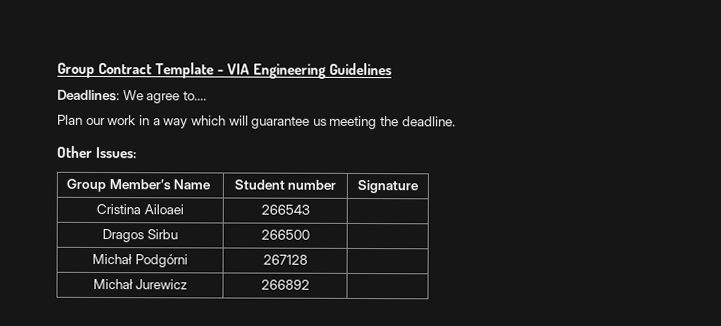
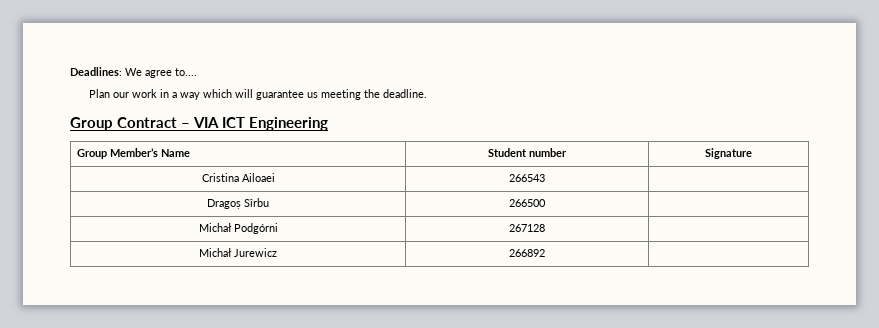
[57,62,393,79] Group Contract Template - VIA Engineering Guidelines // -> (70, 71) none
[57,145,138,159] Other Issues: -> [70,117,329,131] Group Contract – VIA ICT Engineering
[102,229,178,243] Dragos Sirbu -> [207,198,269,209] Dragoș Sîrbu

